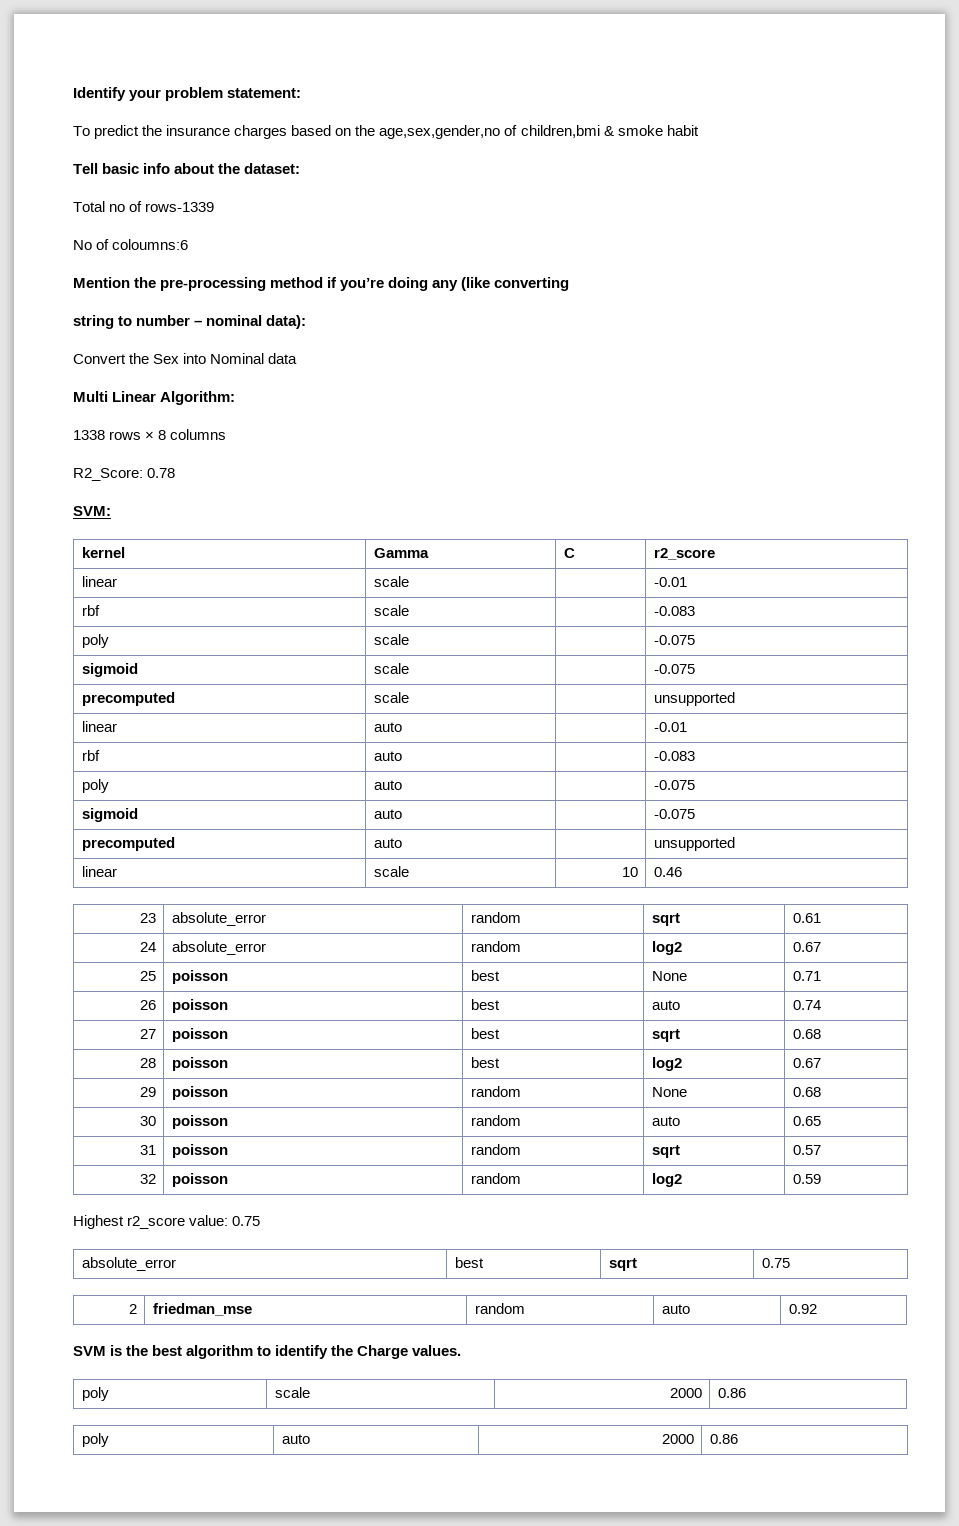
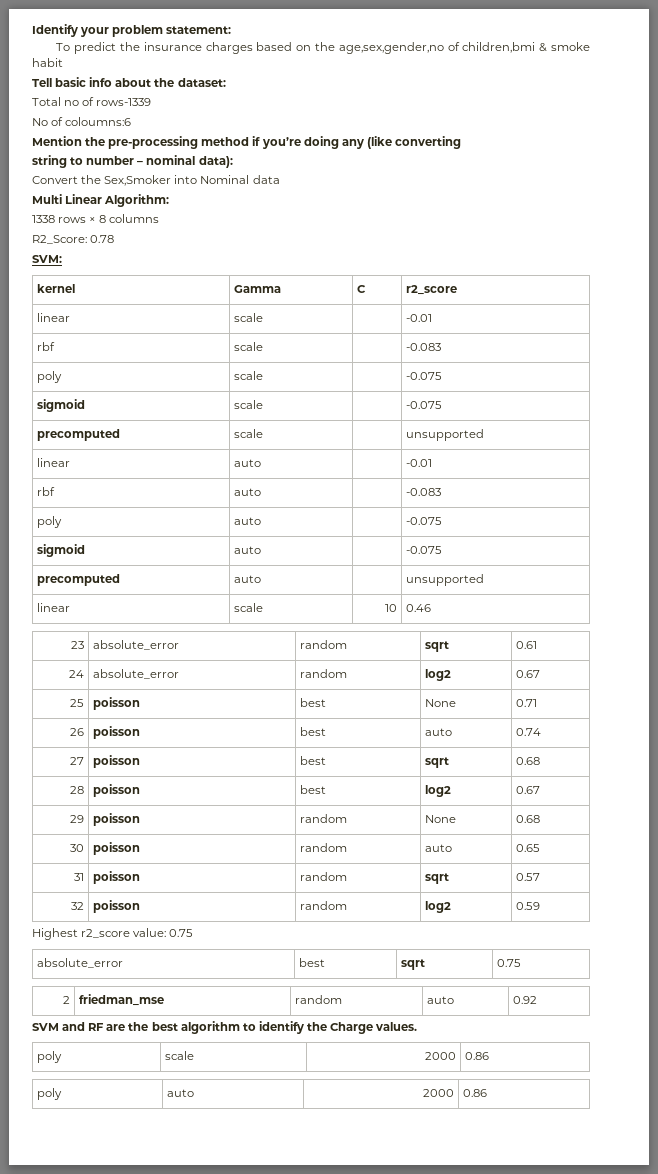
[153,354,180,364] Sex -> [104,175,172,186] Sex,Smoker
[110,1345,123,1356] is -> [62,1022,126,1031] and RF are

